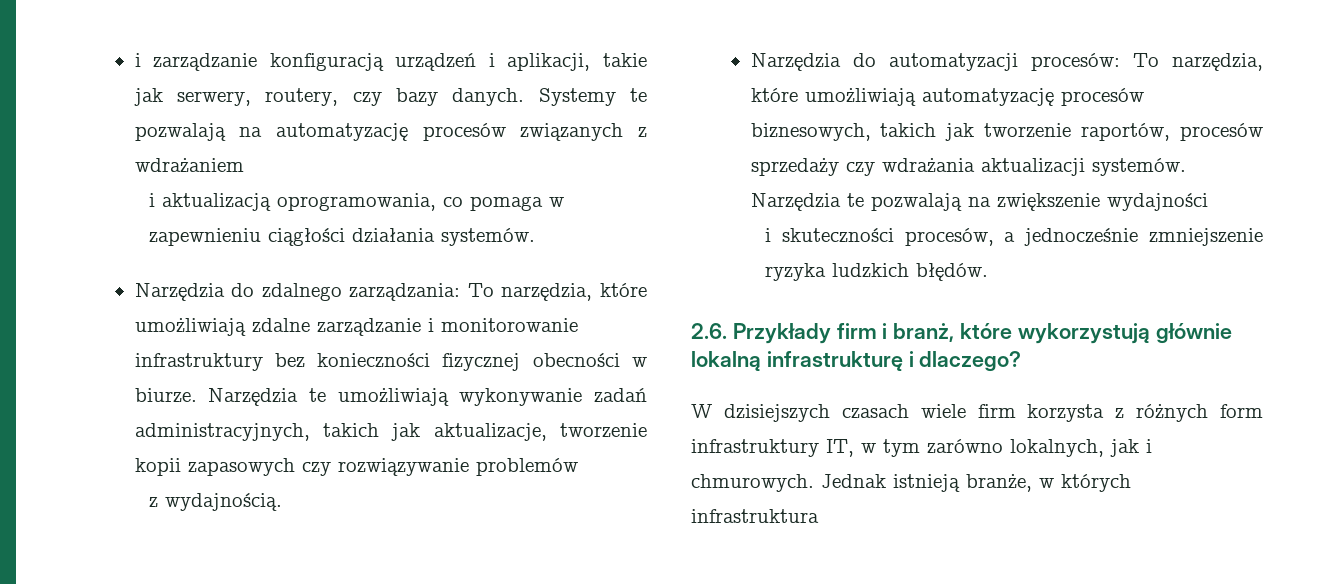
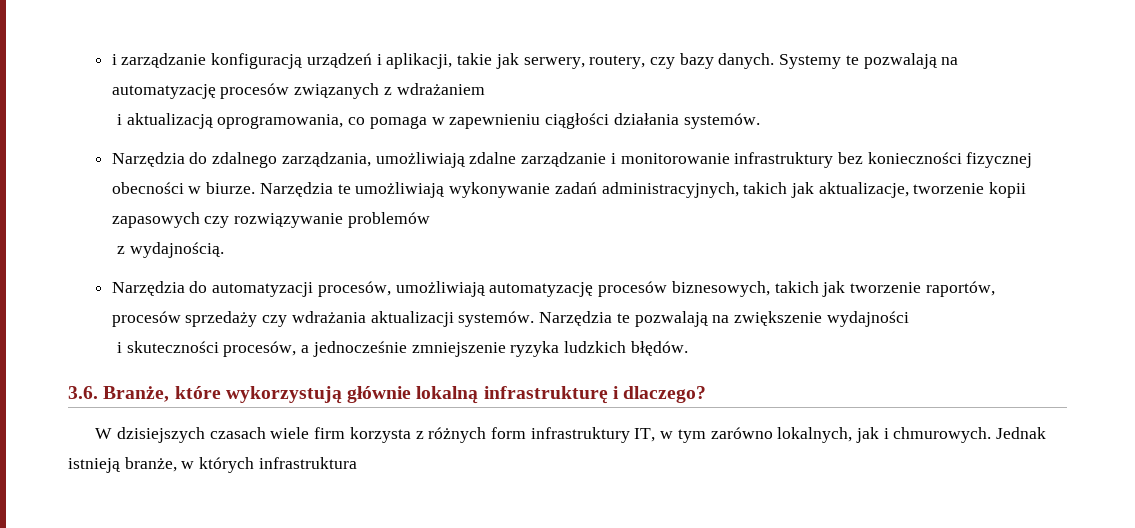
[349,283,648,301] zarządzania: To narzędzia, które -> [281,152,371,167] zarządzania,
[1030,53,1263,71] [750,88,798,102] procesów: To narzędzia, które -> [317,281,391,297] procesów,
[691,323,955,344] 2.6. Przykłady firm i branż, -> [68,386,170,402] 3.6. Branże,

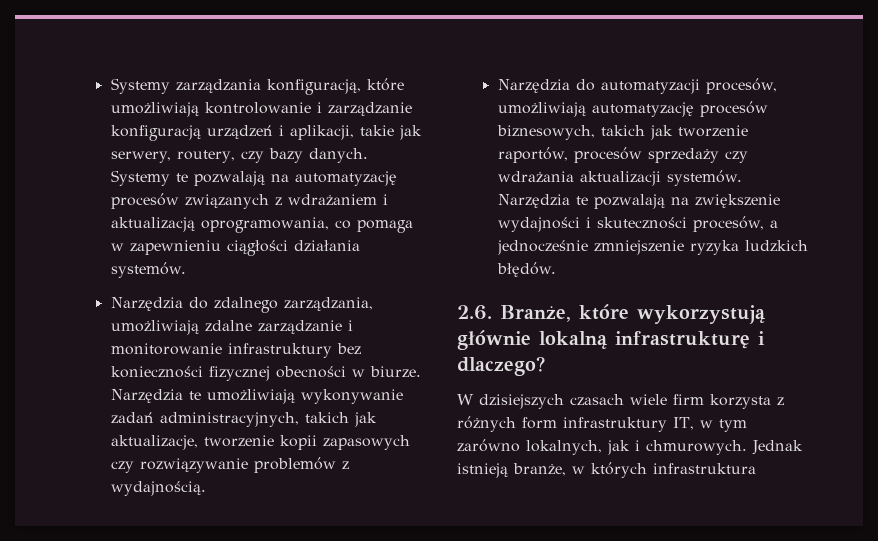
(111, 59) none -> [110,78,404,95] [110,102,311,117] Systemy zarządzania konfiguracją, które umożliwiają kontrolowanie
(485, 89) // -> (377, 200) none
(430, 220) // -> (336, 465) none
(909, 319) // -> (580, 224) none
[68,386,98,399] 3.6. -> [457,305,492,320] 2.6.

